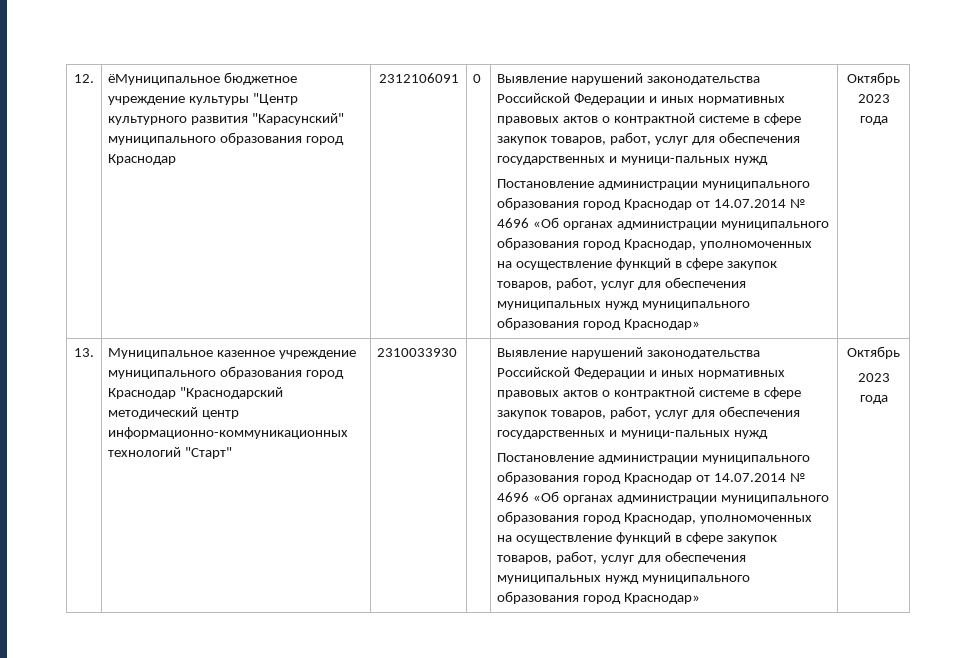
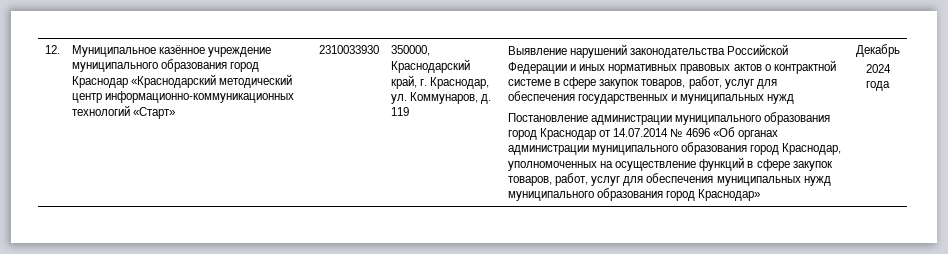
[108,72,298,85] [108,93,299,105] [108,113,345,125] [108,132,345,145] [108,154,177,165] [378,73,459,83] [473,74,482,83] ёМуниципальное бюджетное учреждение культуры "Центр культурного развития "Карасунский" муниципального образования город Краснодар | 2312106091 | 0 -> [72,45,272,57] [72,59,260,72] [72,74,293,88] [72,91,295,103] [72,105,176,119] [319,45,379,54] [391,45,431,56] [391,59,471,73] [391,75,490,89] [391,92,492,104] [391,107,410,116] Муниципальное казённое учреждение муниципального образования город Краснодар «Краснодарский методический центр информационно-коммуникационных технологий «Старт» | 2310033930 | 350000, Краснодарский край, г. Краснодар, ул. Коммунаров, д. 119
[621,156,731,165] муници-пальных -> [680,94,765,104] муниципальных
[847,72,900,85] [857,94,890,103] [859,116,888,125] [74,348,94,357] [108,348,357,359] [108,366,345,379] [108,387,284,399] [108,407,240,419] [108,427,349,439] [108,447,233,459] [377,348,458,357] [497,347,761,359] [497,367,785,379] [497,387,801,399] [497,406,800,419] [497,430,769,439] [497,453,811,464] [497,471,805,484] [497,491,829,504] [497,511,813,524] [497,532,777,544] [497,551,746,564] [497,575,751,584] [497,591,701,604] [847,346,900,359] [857,373,890,382] [859,395,888,404] Октябрь 2023 года // 13. | Муниципальное казенное учреждение муниципального образования город Краснодар "Краснодарский методический центр информационно-коммуникационных технологий "Старт" | 2310033930 | | Выявление нарушений законодательства Российской Федерации и иных нормативных правовых актов о контрактной системе в сфере закупок товаров, работ, услуг для обеспечения государственных и муници-пальных нужд // Постановление администрации муниципального образования город Краснодар от 14.07.2014 № 4696 «Об органах администрации муниципального образования город Краснодар, уполномоченных на осуществление функций в сфере закупок товаров, работ, услуг для обеспечения муниципальных нужд муниципального образования город Краснодар» | Октябрь // 2023 года -> [855,44,900,57] [865,64,891,73] [866,81,890,91] Декабрь // 2024 года

